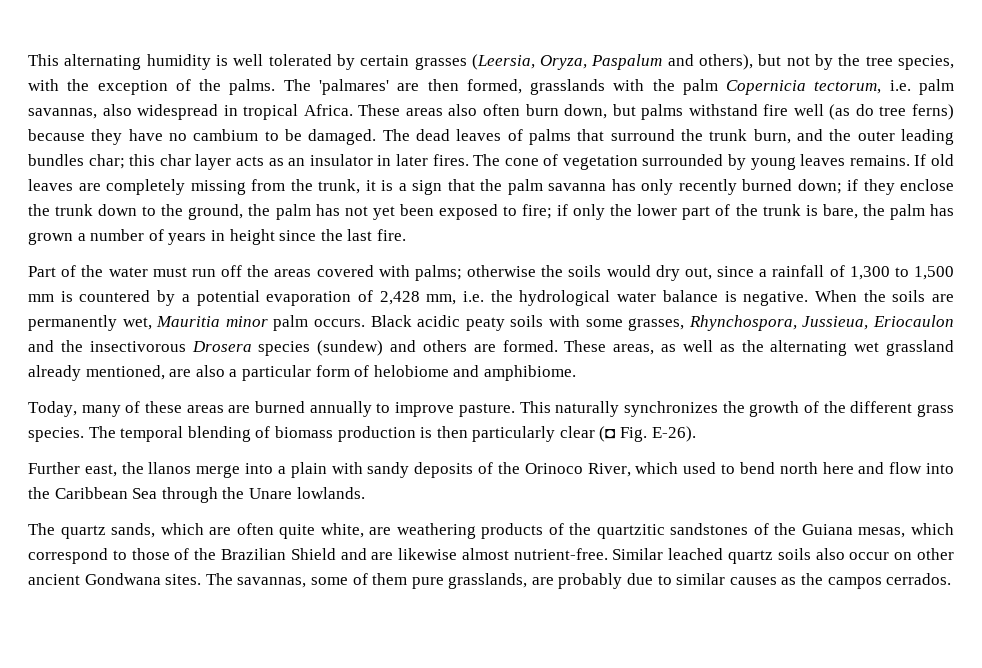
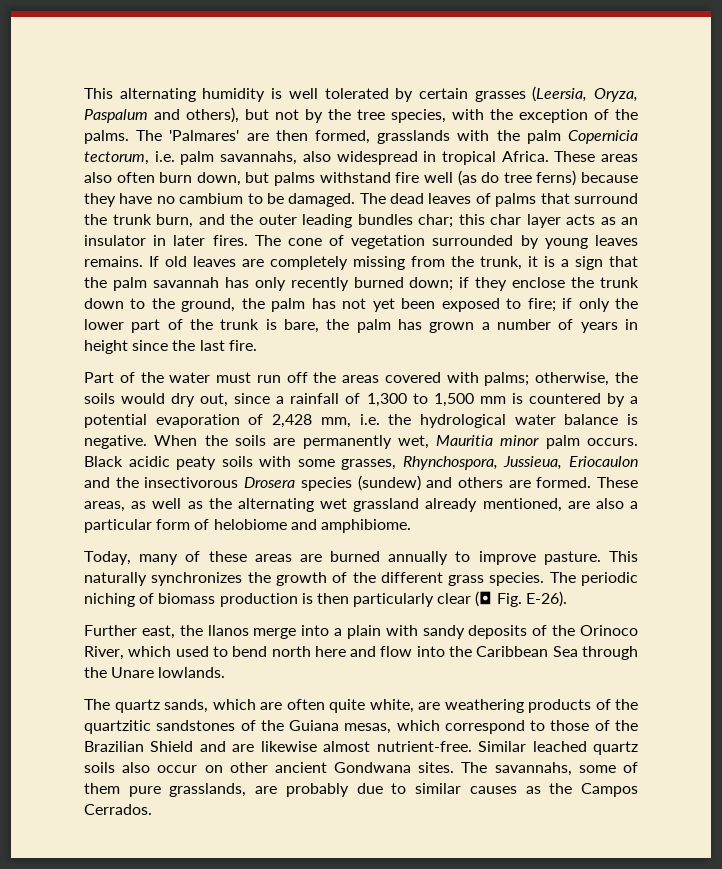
[318,79,389,95] 'palmares' -> [169,130,240,141] 'Palmares'
[28,108,97,119] savannas, -> [220,151,298,165] savannahs,
[548,183,606,191] savanna -> [152,277,219,288] savannah
[467,265,536,277] otherwise -> [535,372,610,386] otherwise,
[120,426,251,442] temporal blending -> [581,572,639,586] [84,593,135,607] periodic niching
[237,577,307,588] savannas, -> [494,762,572,776] savannahs,
[827,573,952,589] campos cerrados. -> [581,783,639,797] [84,804,152,815] Campos Cerrados.

